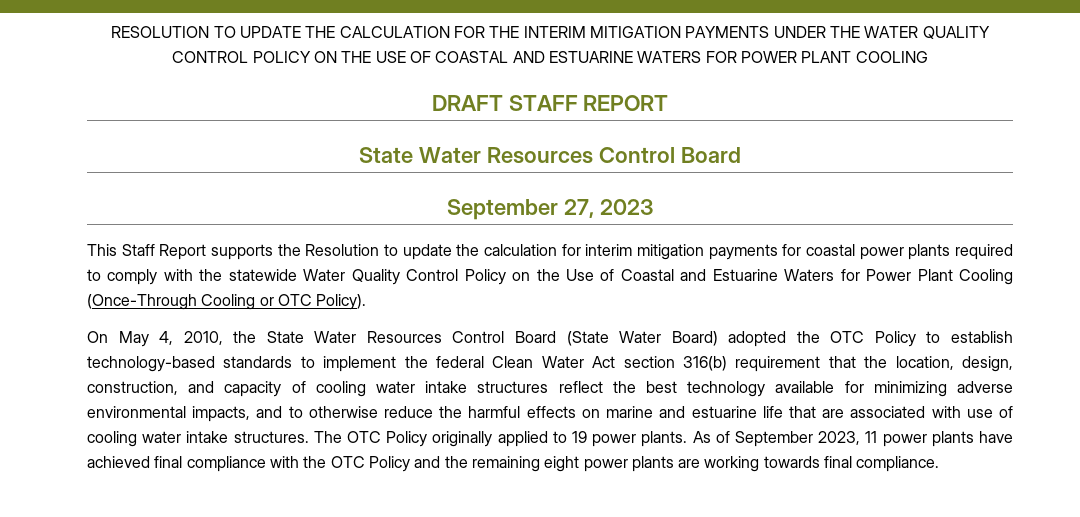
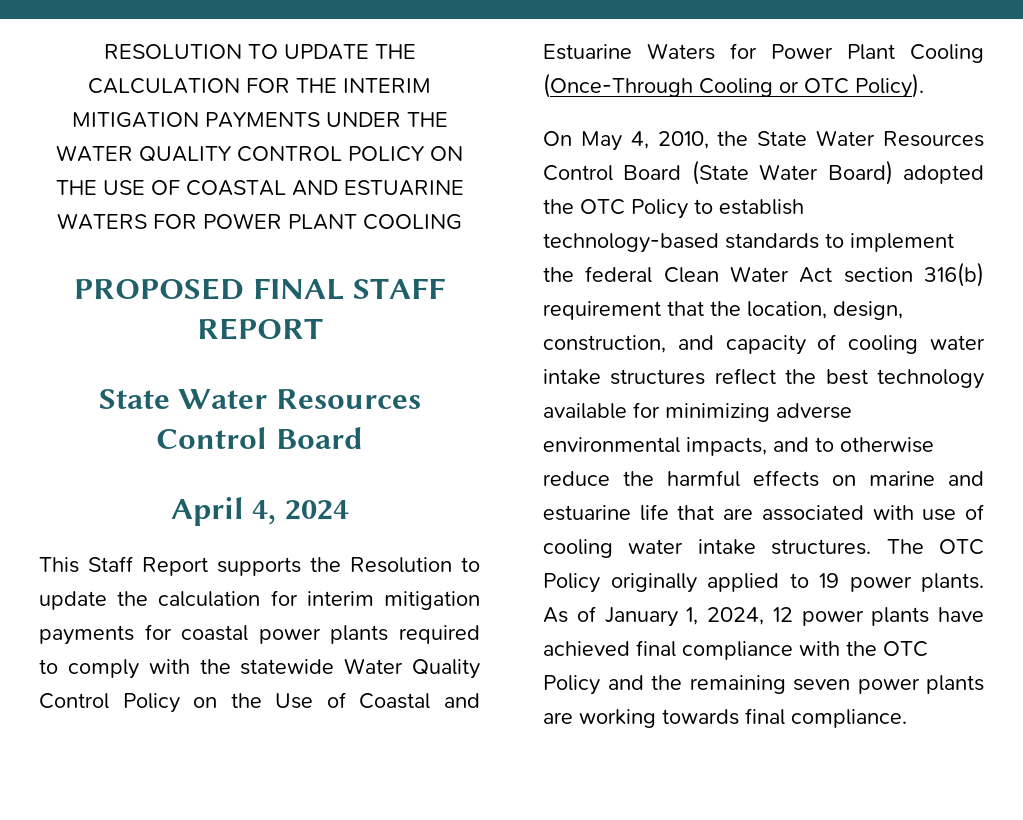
[431,95,503,111] DRAFT -> [73,278,345,300] PROPOSED FINAL
[447,199,653,220] September 27, 2023 -> [170,497,349,526] April 4, 2024
[735,431,878,447] September 2023, 11 -> [604,607,793,627] January 1, 2024, 12
[544,456,580,472] eight -> [793,679,850,691] seven

